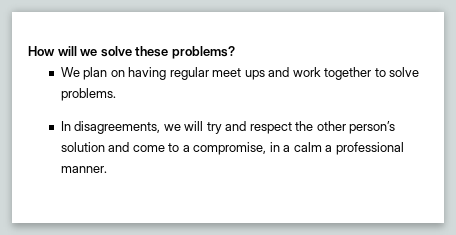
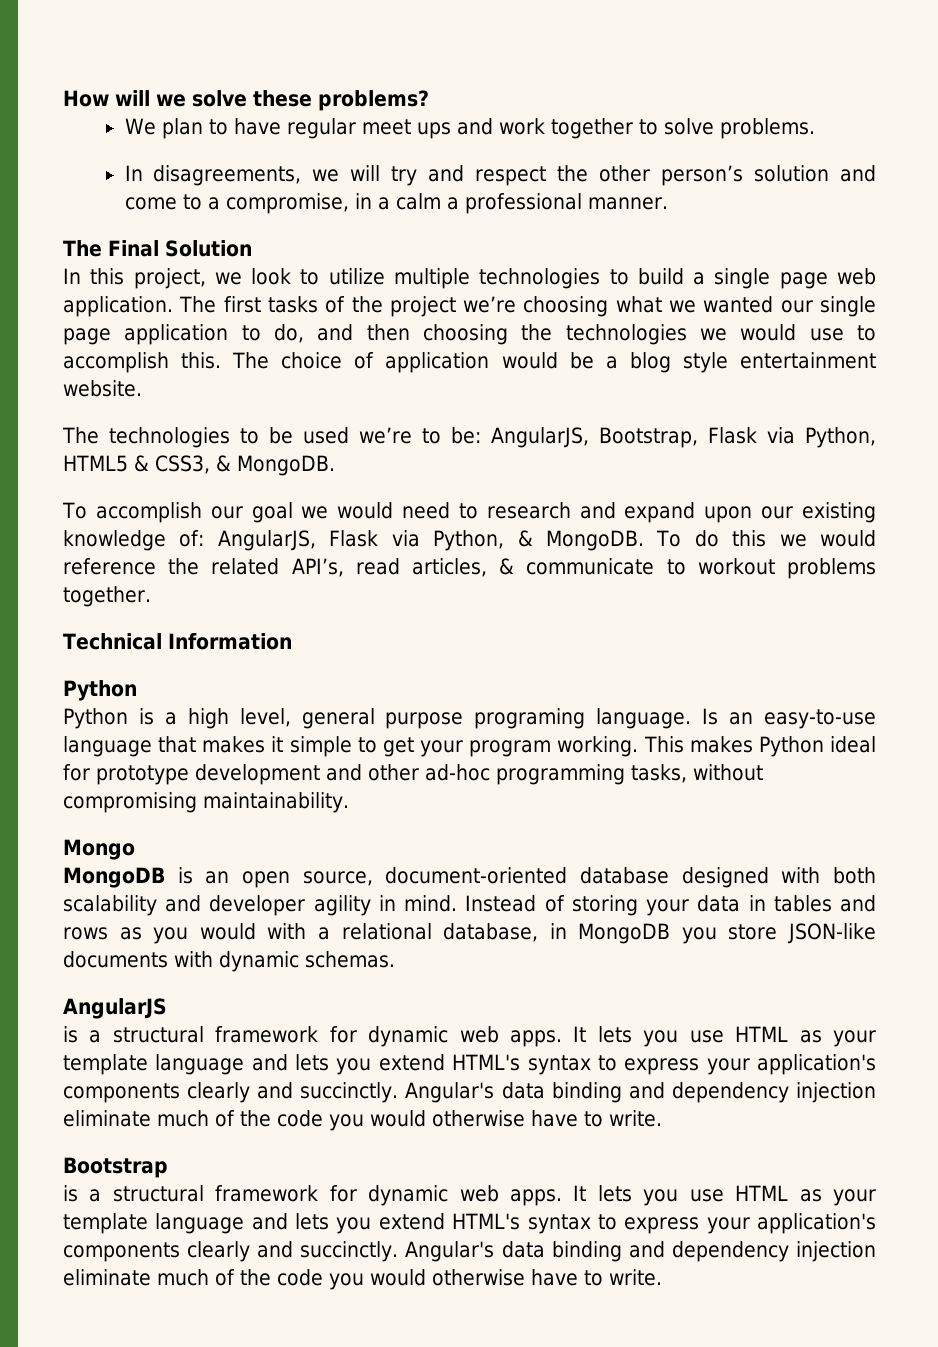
[110,67,167,80] on having -> [208,118,281,135] to have
(107, 169) none -> [63,240,252,257] [63,268,877,289] [63,296,876,317] [63,324,877,345] [63,352,876,373] [63,380,142,397] [62,427,876,448] [63,455,335,476] [62,502,877,523] [63,530,876,551] [63,558,877,579] [63,586,151,607] [63,633,292,650] [63,680,137,701] [63,708,876,729] [63,736,876,757] [63,764,763,785] [63,792,349,813] [63,839,135,860] [63,867,876,888] [63,895,877,916] [63,923,877,944] [63,951,395,972] [63,998,167,1019] [63,1026,877,1047] [63,1054,877,1075] [63,1082,877,1103] [63,1110,662,1131] [63,1157,168,1178] [63,1185,877,1206] [63,1213,877,1234] [63,1241,877,1262] [63,1269,662,1290] // The Final Solution // In this project, we look to utilize multiple technologies to build a single page web application. The first tasks of the project we’re choosing what we wanted our single page application to do, and then choosing the technologies we would use to accomplish this. The choice of application would be a blog style entertainment website. // The technologies to be used we’re to be: AngularJS, Bootstrap, Flask via Python, HTML5 & CSS3, & MongoDB. // To accomplish our goal we would need to research and expand upon our existing knowledge of: AngularJS, Flask via Python, & MongoDB. To do this we would reference the related API’s, read articles, & communicate to workout problems together. // Technical Information // Python // Python is a high level, general purpose programing language. Is an easy-to-use language that makes it simple to get your program working. This makes Python ideal for prototype development and other ad-hoc programming tasks, without compromising maintainability. // Mongo // MongoDB is an open source, document-oriented database designed with both scalability and developer agility in mind. Instead of storing your data in tables and rows as you would with a relational database, in MongoDB you store JSON-like documents with dynamic schemas. // AngularJS // is a structural framework for dynamic web apps. It lets you use HTML as your template language and lets you extend HTML's syntax to express your application's components clearly and succinctly. Angular's data binding and dependency injection eliminate much of the code you would otherwise have to write. // Bootstrap // is a structural framework for dynamic web apps. It lets you use HTML as your template language and lets you extend HTML's syntax to express your application's components clearly and succinctly. Angular's data binding and dependency injection eliminate much of the code you would otherwise have to write.

